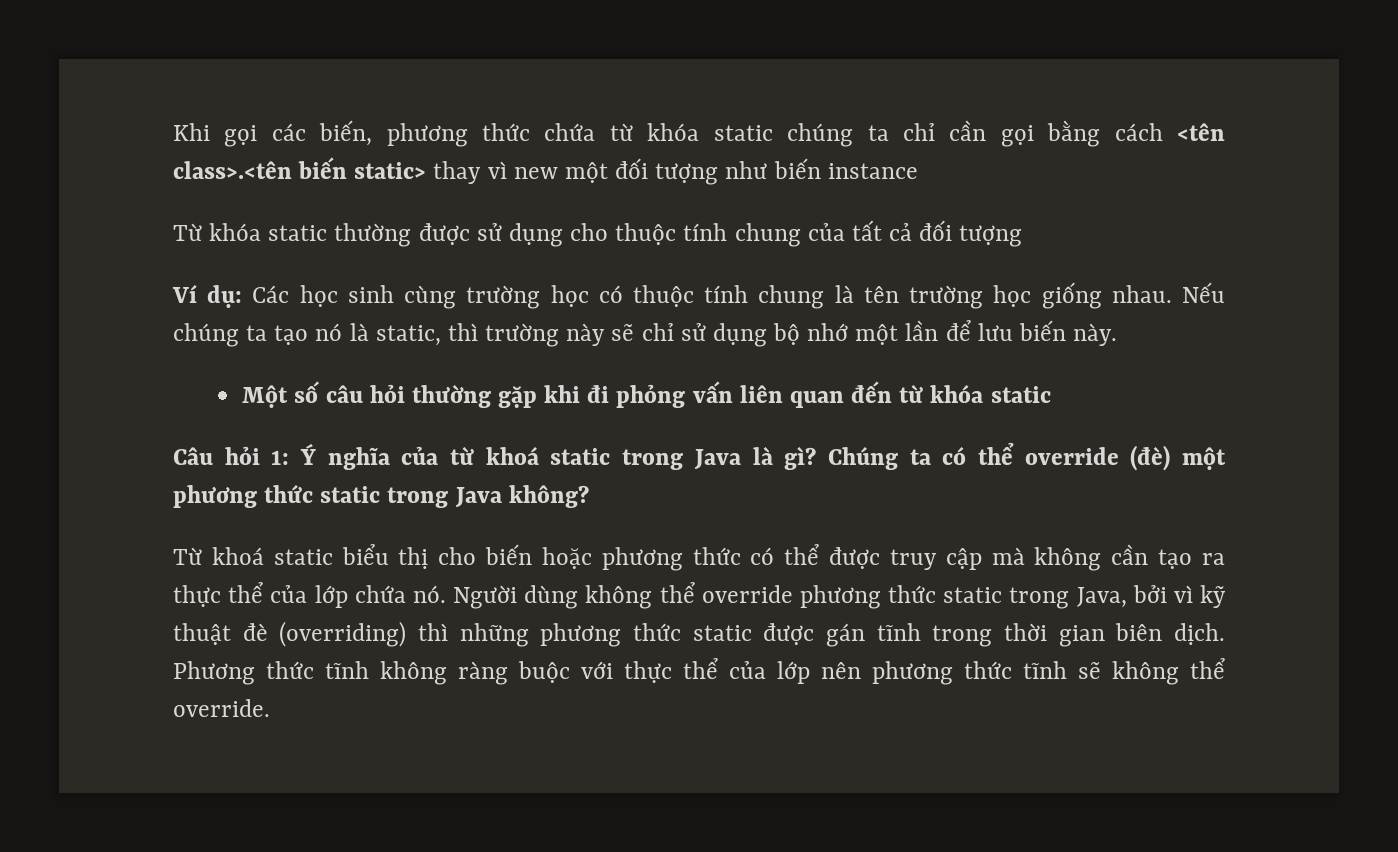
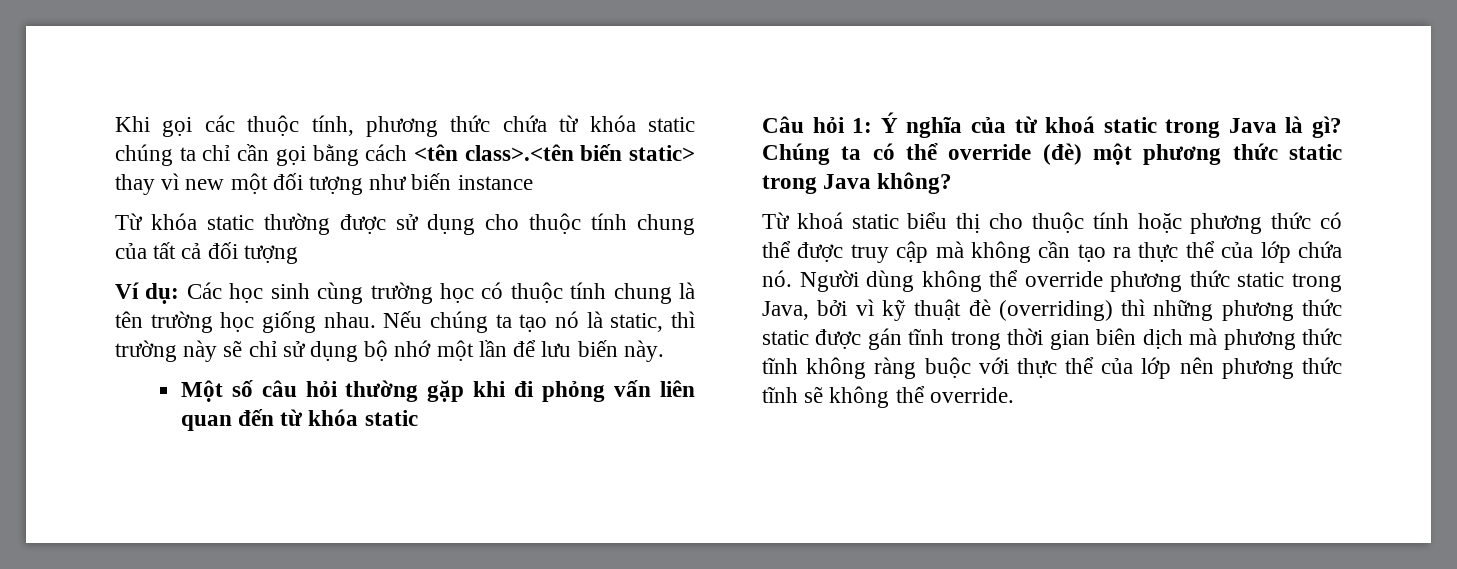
[319,120,373,146] biến, -> [247,115,354,136] thuộc tính,
[485,544,533,565] biến -> [1031,212,1129,233] thuộc tính
[1173,623,1225,645] [173,661,255,685] dịch. Phương -> [1142,328,1296,350] dịch mà phương

